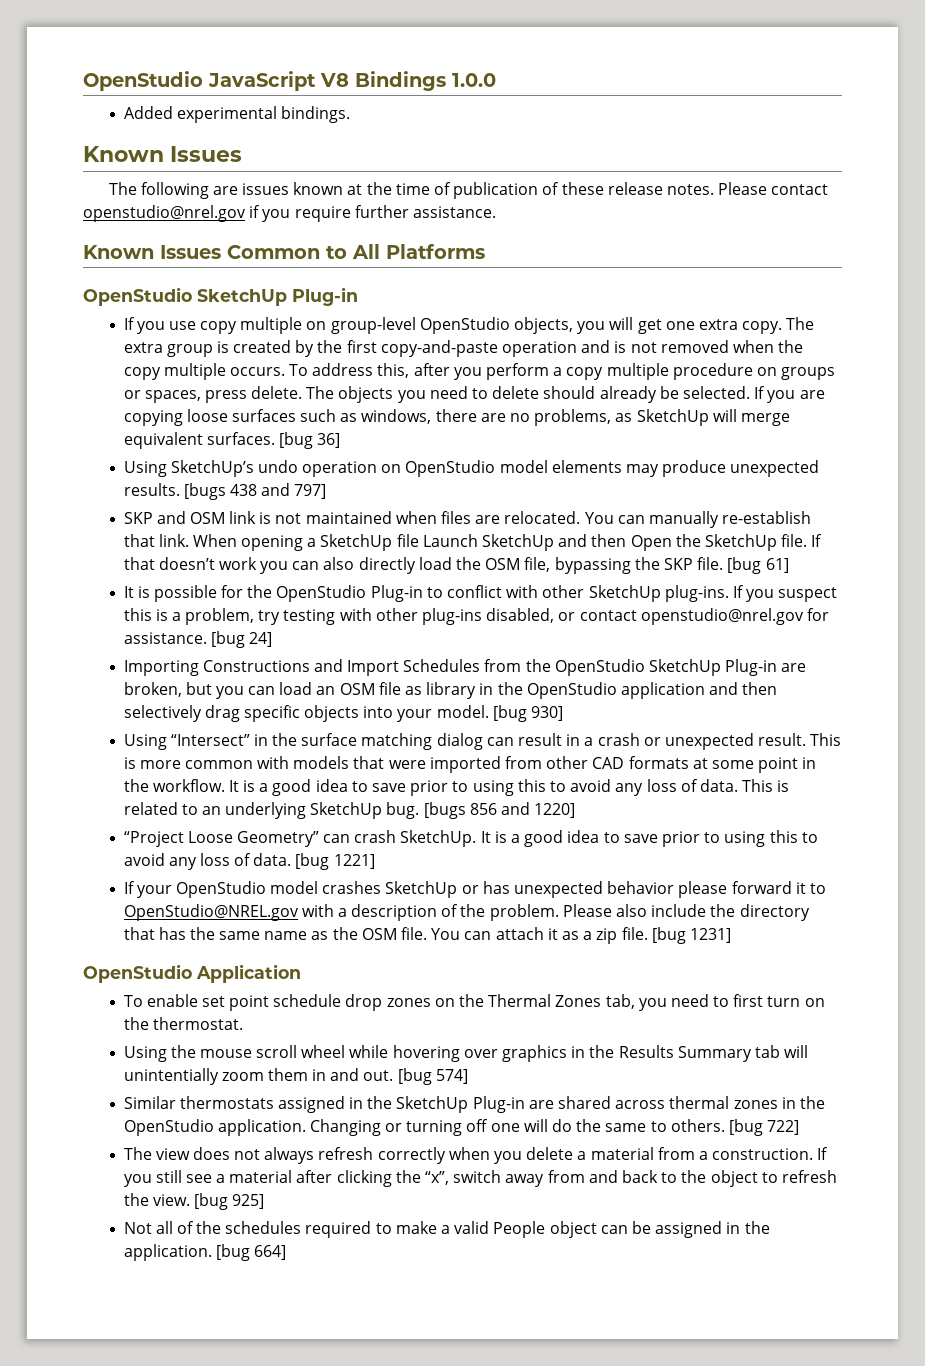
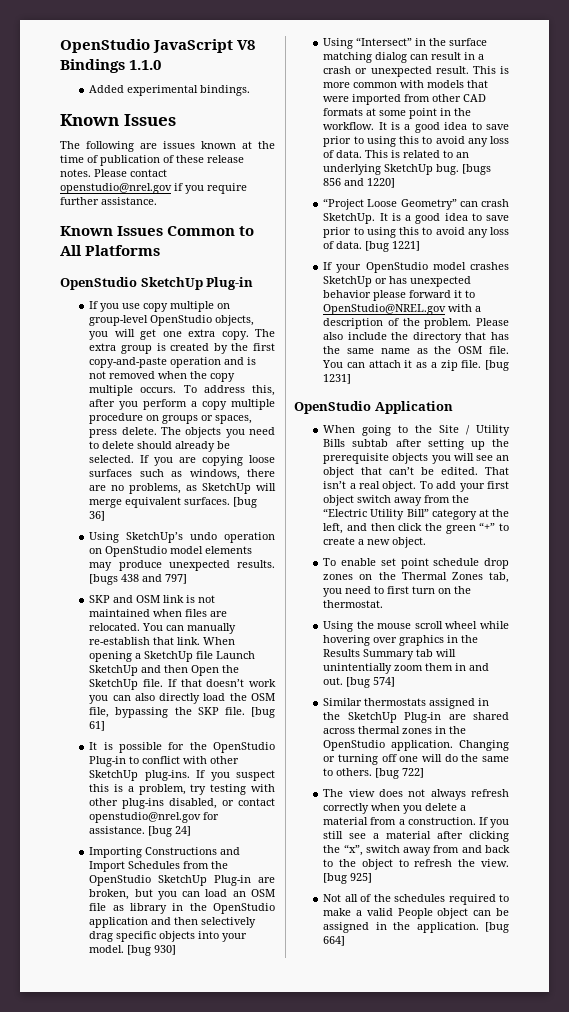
[452,73,496,87] 1.0.0 -> [129,60,162,70] 1.1.0
(301, 973) none -> [323,425,510,436] [323,439,509,450] [323,453,509,464] [323,467,509,478] [323,481,509,492] [323,495,470,506] [323,508,509,520] [323,522,509,534] [323,537,427,548] // When going to the Site / Utility Bills subtab after setting up the prerequisite objects you will see an object that can’t be edited. That isn’t a real object. To add your first object switch away from the “Electric Utility Bill” category at the left, and then click the green “+” to create a new object.

